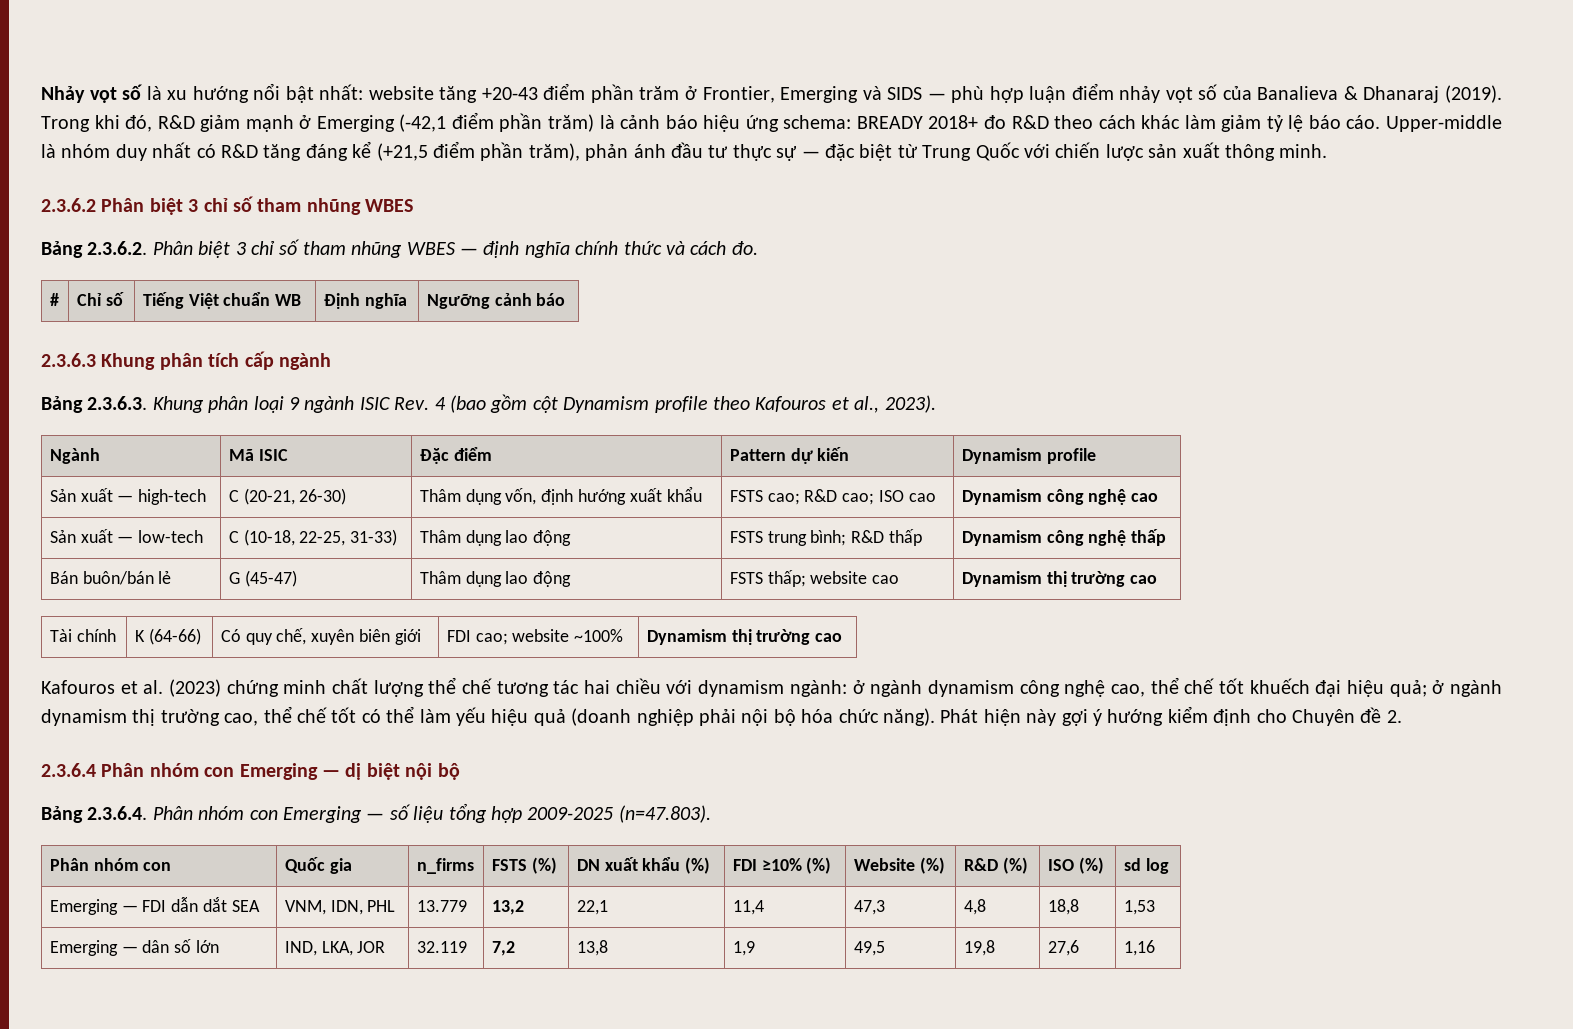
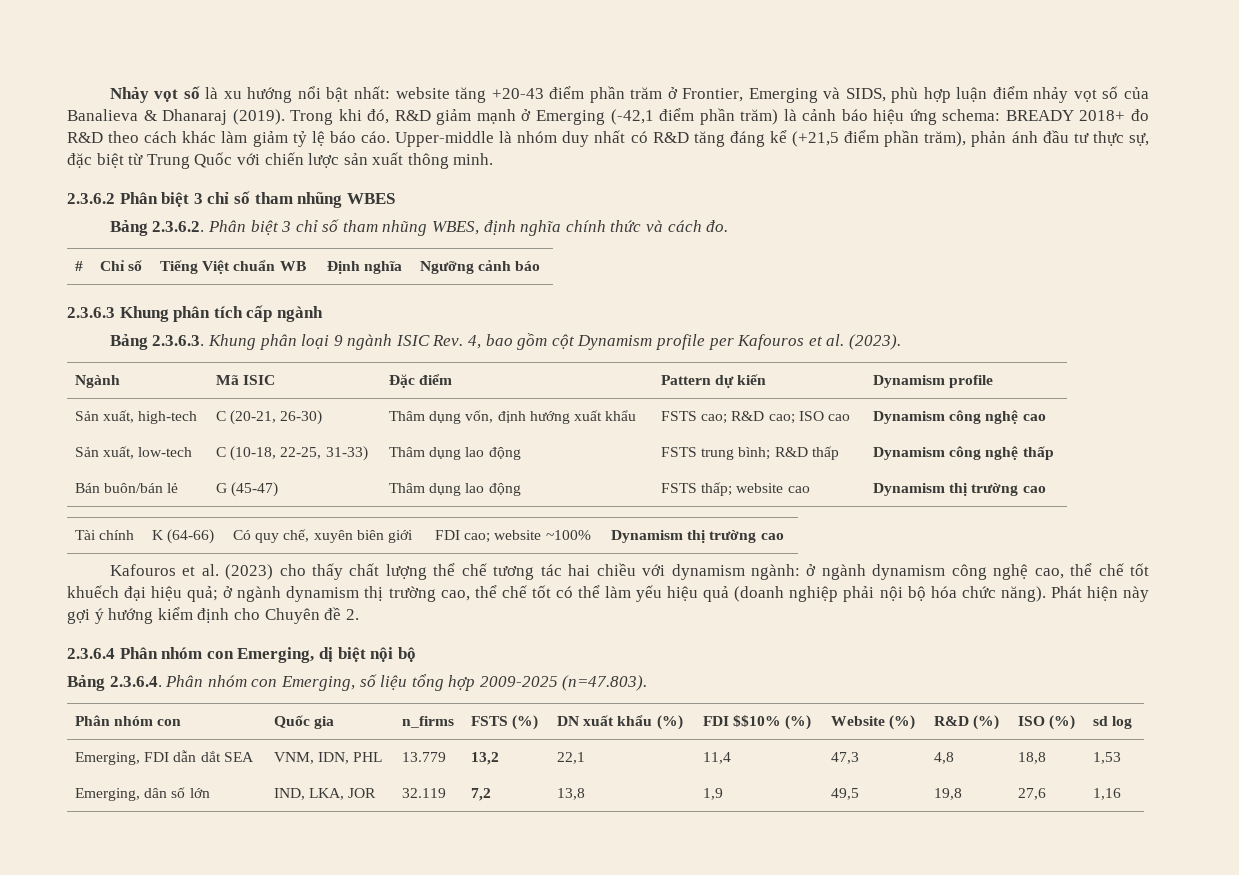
[887,87,946,100] SIDS — -> [845,88,886,102] SIDS,
[776,146,820,161] sự — -> [1129,133,1150,146] sự,
[406,242,478,255] WBES — -> [432,221,480,235] WBES,
[434,395,486,413] 4 (bao -> [468,334,513,349] 4, bao
[712,395,936,413] theo Kafouros et al., 2023). -> [708,334,901,350] per Kafouros et al. (2023).
[80,488,134,502] xuất — -> [103,410,135,423] xuất,
[80,529,134,543] xuất — -> [103,446,135,459] xuất,
[226,680,327,697] chứng minh -> [279,563,344,580] cho thấy
[239,763,340,780] Emerging — -> [237,647,315,663] Emerging,
[283,806,385,823] Emerging — -> [280,676,355,691] Emerging,
[761,858,802,871] ≥10% -> [733,715,782,727] $$10%
[49,899,138,915] Emerging — -> [75,752,141,765] Emerging,
[49,940,138,956] Emerging — -> [75,788,141,801] Emerging,

